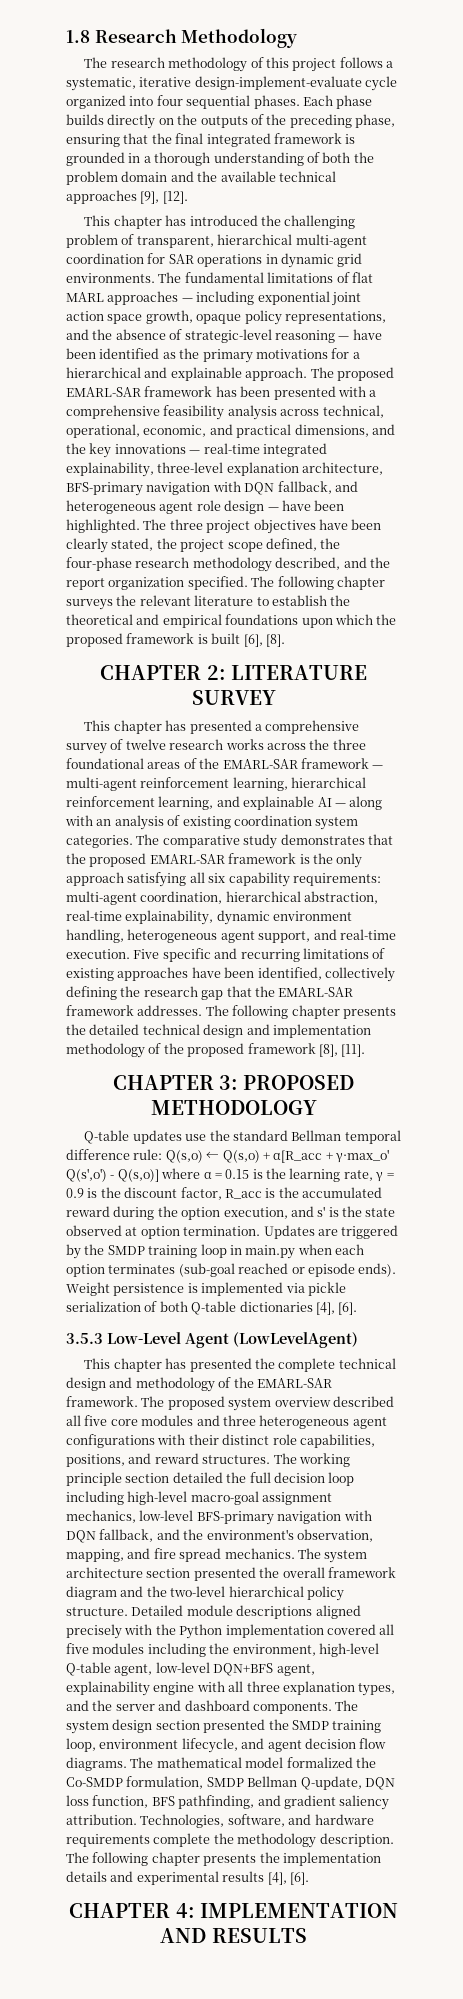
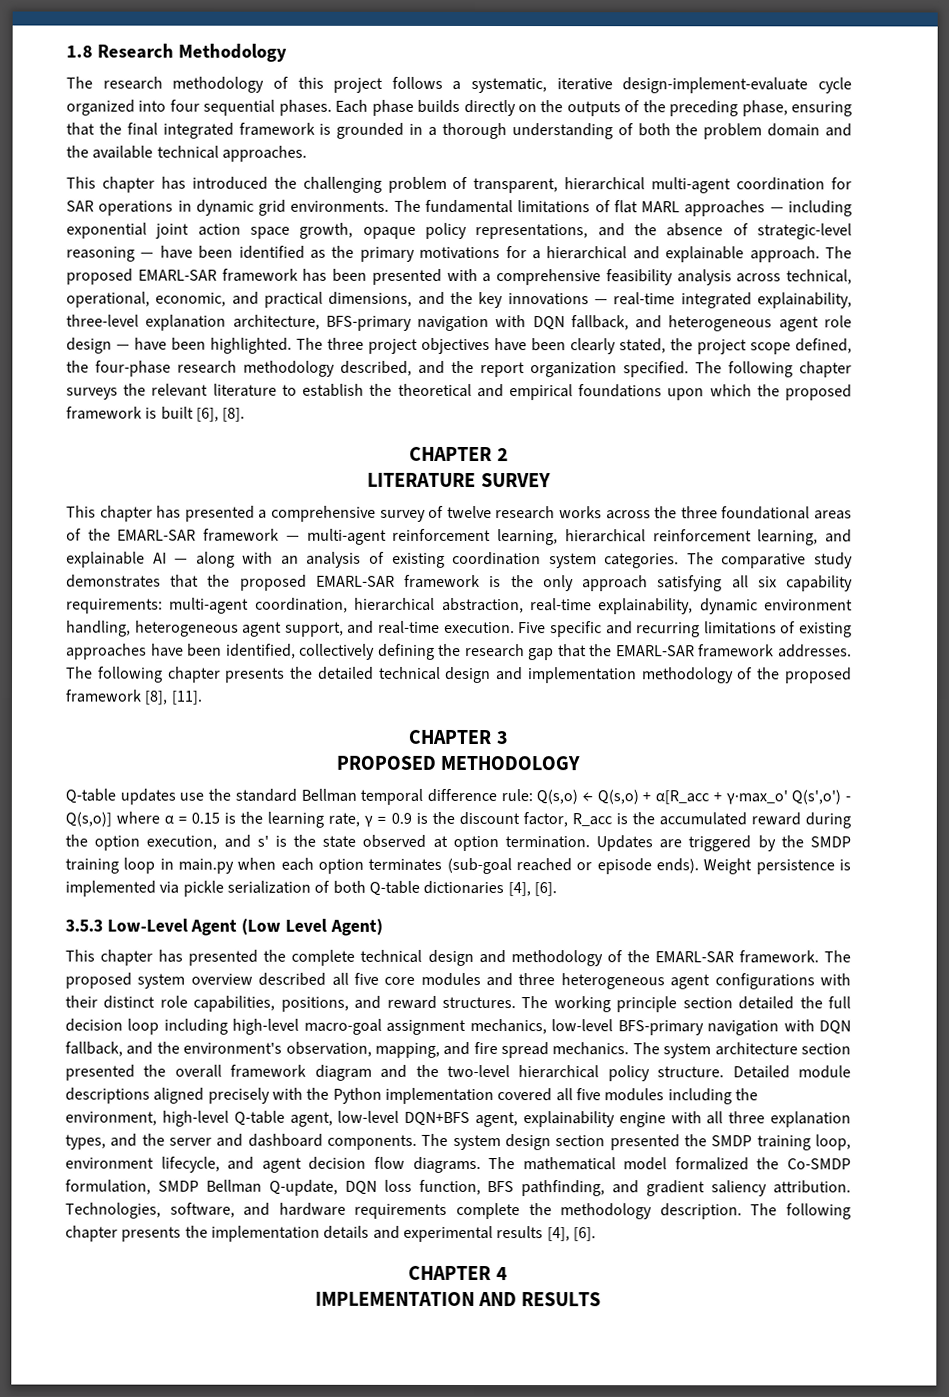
[66,190,188,204] approaches [9], [12]. -> [221,145,307,162] approaches.
[206,665,226,680] 2: -> [496,448,509,462] 2 //
[219,1075,238,1090] 3: -> [495,731,508,745] 3 //
[233,1332,358,1348] (LowLevelAgent) -> [241,918,383,936] (Low Level Agent)
[175,1903,195,1918] 4: -> [495,1267,508,1281] 4 //

